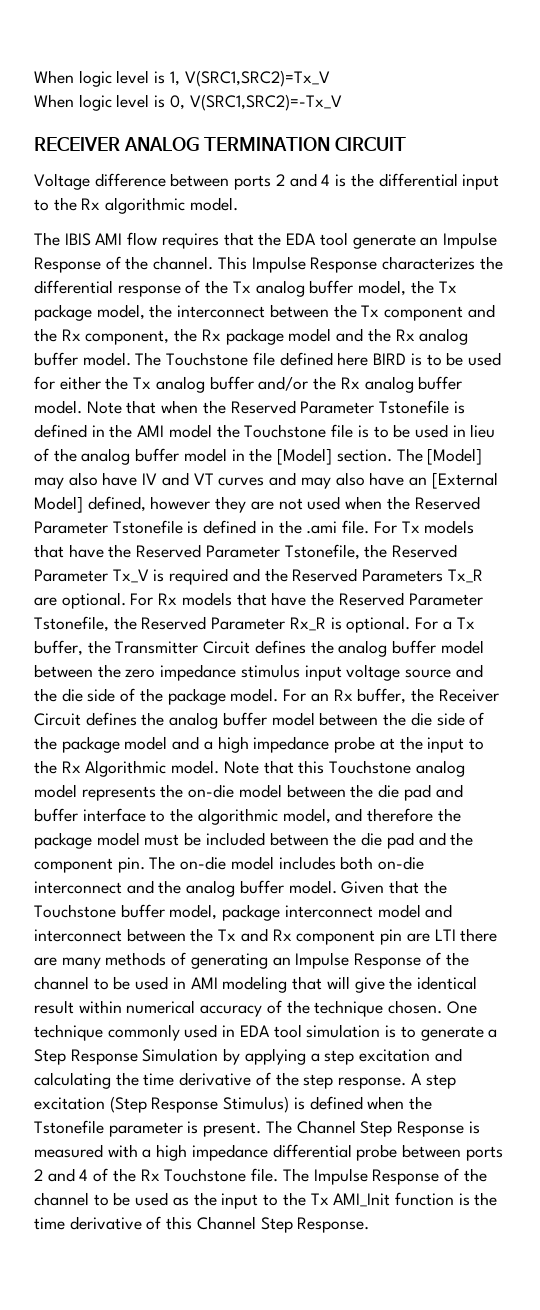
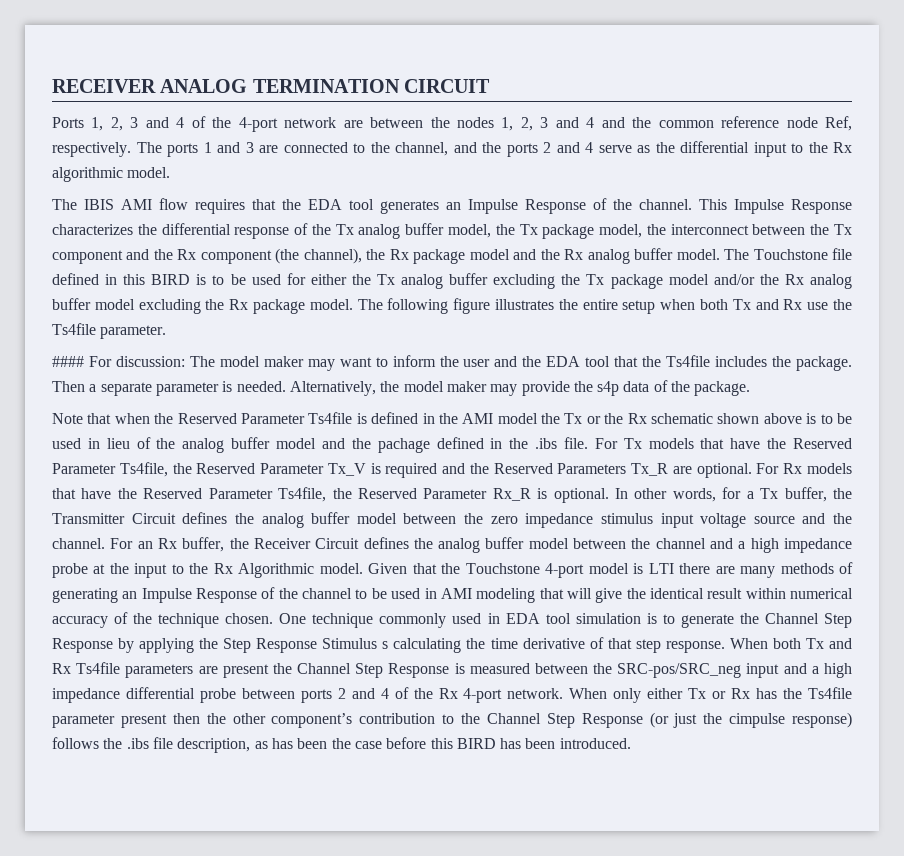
[34,70,330,87] [34,94,342,111] [34,137,406,151] [34,173,347,190] When logic level is 1, V(SRC1,SRC2)=Tx_V // When logic level is 0, V(SRC1,SRC2)=-Tx_V // RECEIVER ANALOG TERMINATION CIRCUIT // Voltage difference between ports 2 and 4 is -> [52,79,491,93] [52,116,853,132] [52,142,650,157] RECEIVER ANALOG TERMINATION CIRCUIT // Ports 1, 2, 3 and 4 of the 4-port network are between the nodes 1, 2, 3 and 4 and the common reference node Ref, respectively. The ports 1 and 3 are connected to the channel, and the ports 2 and 4 serve as
[352,234,416,249] generate -> [380,200,439,214] generates
[85,330,170,345] component, -> [200,248,362,264] component (the channel),
[337,352,369,366] here -> [105,274,146,285] in this
(254, 383) none -> [493,274,709,289] excluding the Tx package model
[34,400,82,414] model. -> [94,298,852,314] [52,323,167,339] [52,355,853,371] [52,380,751,396] model excluding the Rx package model. The following figure illustrates the entire setup when both Tx and Rx use the Ts4file parameter. // #### For discussion: The model maker may want to inform the user and the EDA tool that the Ts4file includes the package. Then a separate parameter is needed. Alternatively, the model maker may provide the s4p data of the package. //
[379,400,450,414] Tstonefile -> [308,412,353,424] Ts4file
[244,424,354,438] Touchstone file -> [564,413,802,424] Tx or the Rx schematic shown above
[231,448,483,465] [34,472,498,489] [34,496,480,513] [34,520,338,534] in the [Model] section. The [Model] may also have IV and VT curves and may also have an [External Model] defined, however they are not used when the Reserved Parameter Tstonefile is defined in the .ami -> [321,437,558,453] and the pachage defined in the .ibs
[284,544,360,560] Tstonefile, -> [119,462,168,477] Ts4file,
[34,616,109,632] Tstonefile, -> [278,487,327,502] Ts4file,
[415,617,439,630] For -> [615,487,742,502] In other words, for
[61,688,279,705] die side of the package model. -> [52,538,105,549] channel.
[410,712,485,726] [34,736,168,753] die side of the package model -> [655,538,706,549] channel
[223,760,465,777] [34,784,463,801] [34,808,461,825] [34,832,474,849] [34,856,425,873] [34,880,447,897] [34,904,453,921] [34,928,430,945] Note that this Touchstone analog model represents the on-die model between the die pad and buffer interface to the algorithmic model, and therefore the package model must be included between the die pad and the component pin. The on-die model includes both on-die interconnect and the analog buffer model. Given that the Touchstone buffer model, package interconnect model and interconnect between the Tx and Rx component pin are -> [368,563,644,578] Given that the Touchstone 4-port model is
[488,1029,498,1038] [34,1048,219,1065] a Step Response Simulation -> [739,613,852,628] [52,638,113,653] the Channel Step Response
[310,1048,462,1065] a step excitation and -> [199,638,389,653] the Step Response Stimulus s
[275,1072,299,1086] the -> [607,638,632,649] that
[410,1073,456,1089] [34,1096,433,1113] [34,1120,292,1137] A step excitation (Step Response Stimulus) is defined when the Tstonefile parameter is present. The -> [729,638,853,649] [52,662,292,678] When both Tx and Rx Ts4file parameters are present the
[107,1144,138,1158] with -> [534,663,807,678] between the SRC-pos/SRC_neg input and
[164,1168,487,1185] [34,1192,498,1209] [34,1216,370,1233] Touchstone file. The Impulse Response of the channel to be used as the input to the Tx AMI_Init function is the time derivative of this Channel Step Response. -> [463,687,853,703] [52,712,852,728] [52,737,631,753] 4-port network. When only either Tx or Rx has the Ts4file parameter present then the other component’s contribution to the Channel Step Response (or just the cimpulse response) follows the .ibs file description, as has been the case before this BIRD has been introduced.

